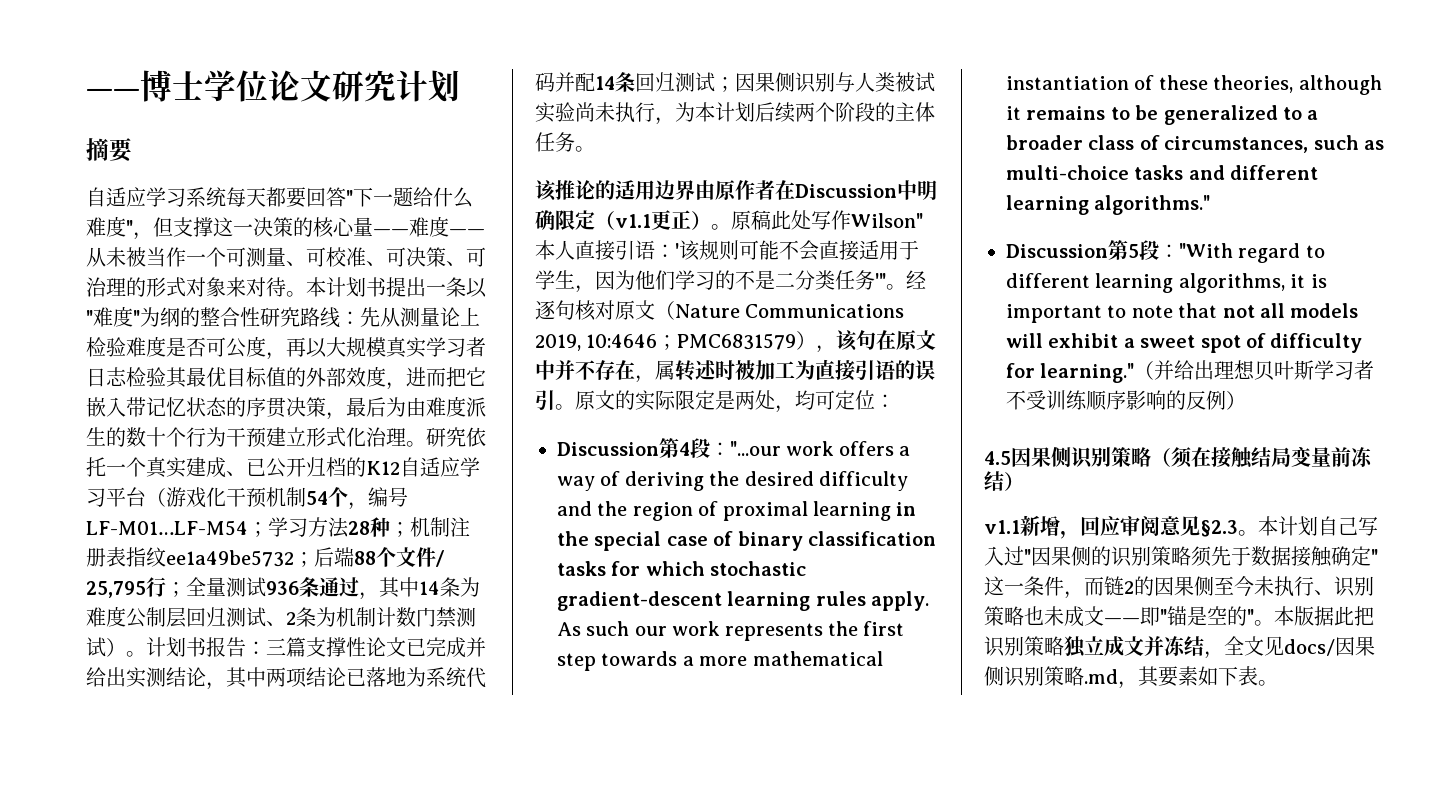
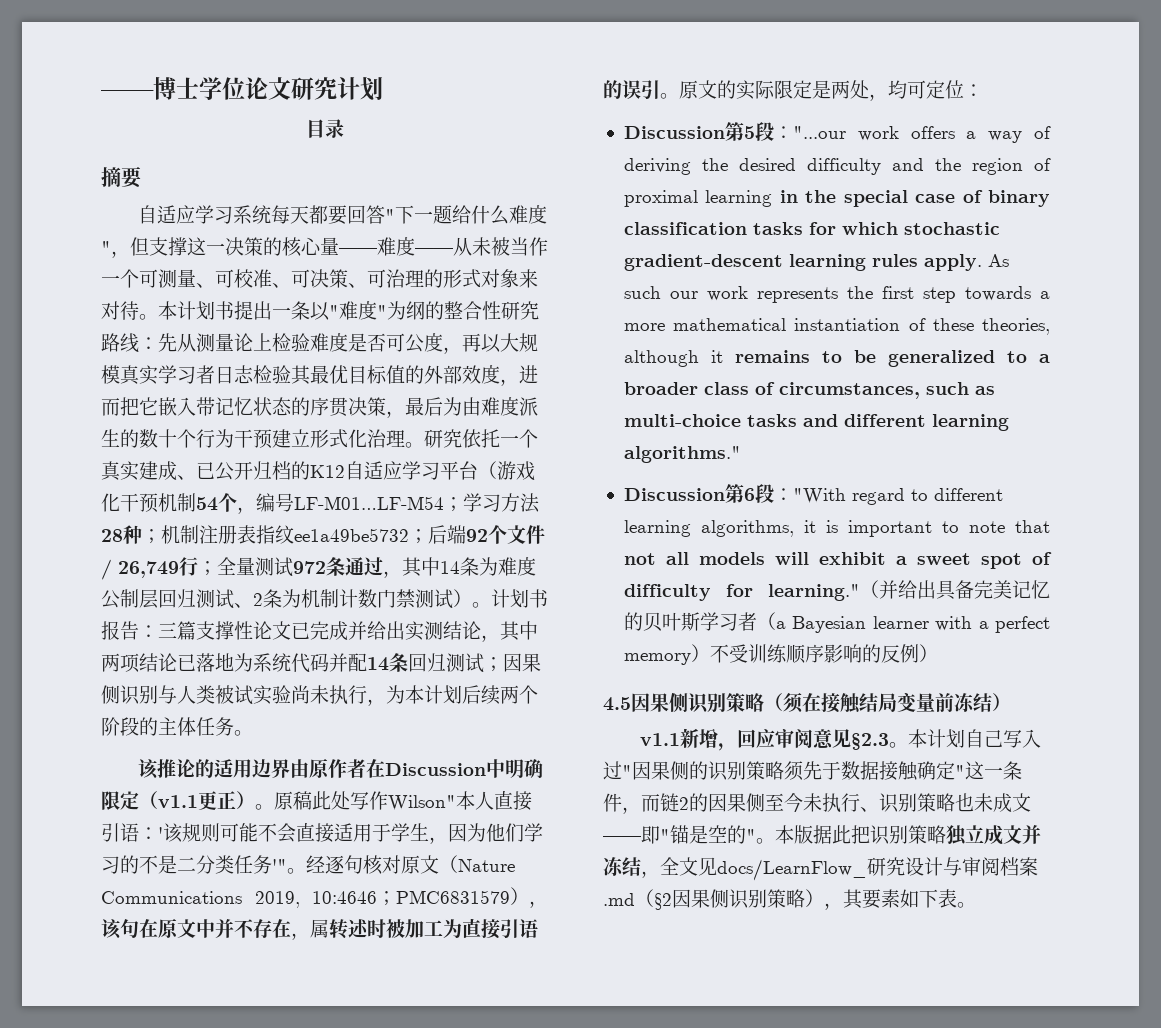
(460, 86) none -> [305,119,344,138] // 目录
[354,551,376,565] 88 -> [466,529,488,542] 92
[86,581,146,598] 25,795 -> [118,561,179,578] 26,749
[266,581,299,595] 936 -> [293,561,326,574] 972
[679,442,690,456] 4 -> [743,126,755,139] 5
[1128,244,1139,258] 5 -> [743,488,755,501] 6
[1214,360,1375,381] 理想贝叶斯学习者 -> [936,580,1050,600] [623,612,1050,633] [623,644,710,665] 具备完美记忆的贝叶斯学习者（a Bayesian learner with a perfect memory）
[1284,636,1375,656] [984,666,1118,687] docs/因果侧识别策略.md -> [717,857,1038,881] [603,889,824,910] docs/LearnFlow_研究设计与审阅档案.md（§2因果侧识别策略）

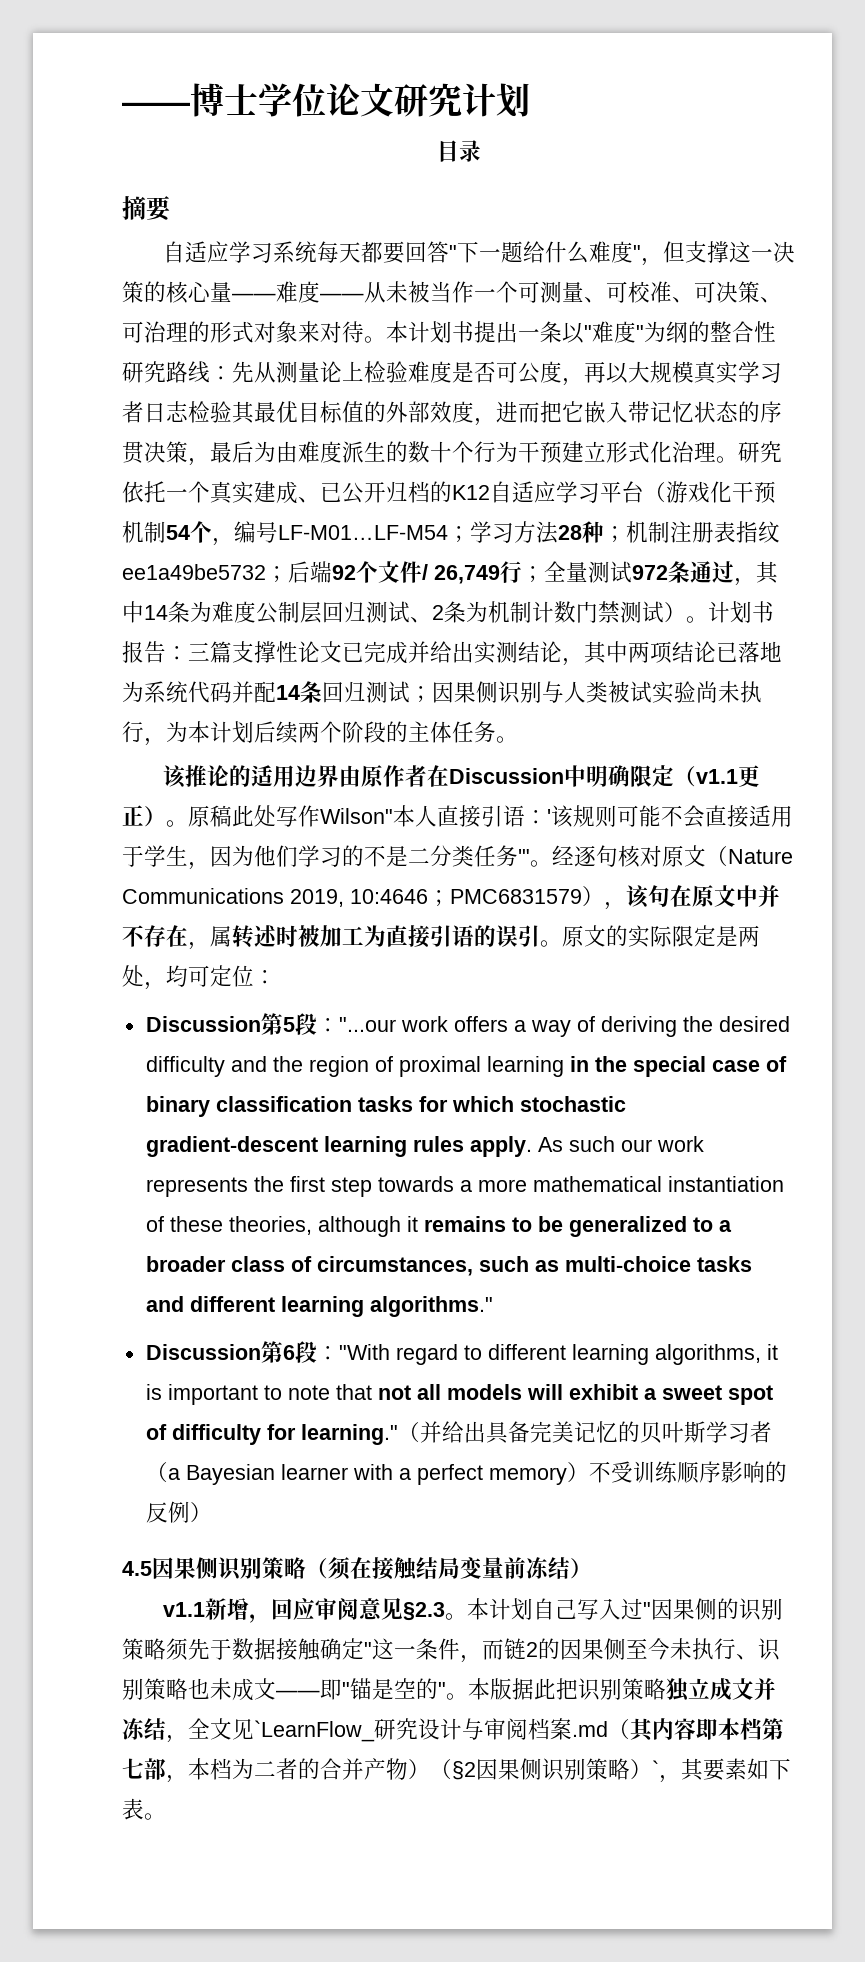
[717,859,867,881] docs/LearnFlow_ -> [254,1720,375,1742] `LearnFlow_
(654, 898) none -> [630,1718,784,1742] [122,1758,452,1783] 其内容即本档第七部，本档为二者的合并产物）（
(824, 898) none -> [652,1760,659,1777] `

